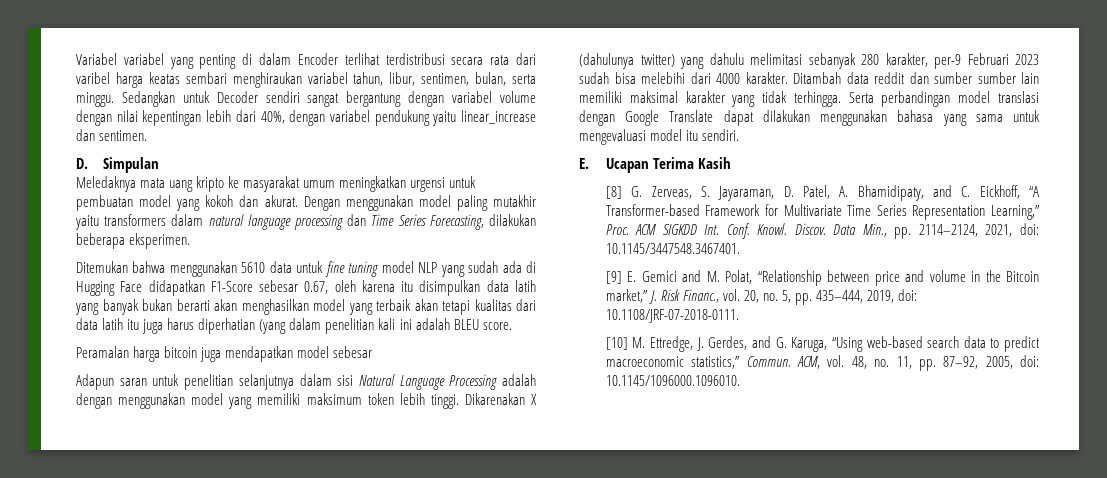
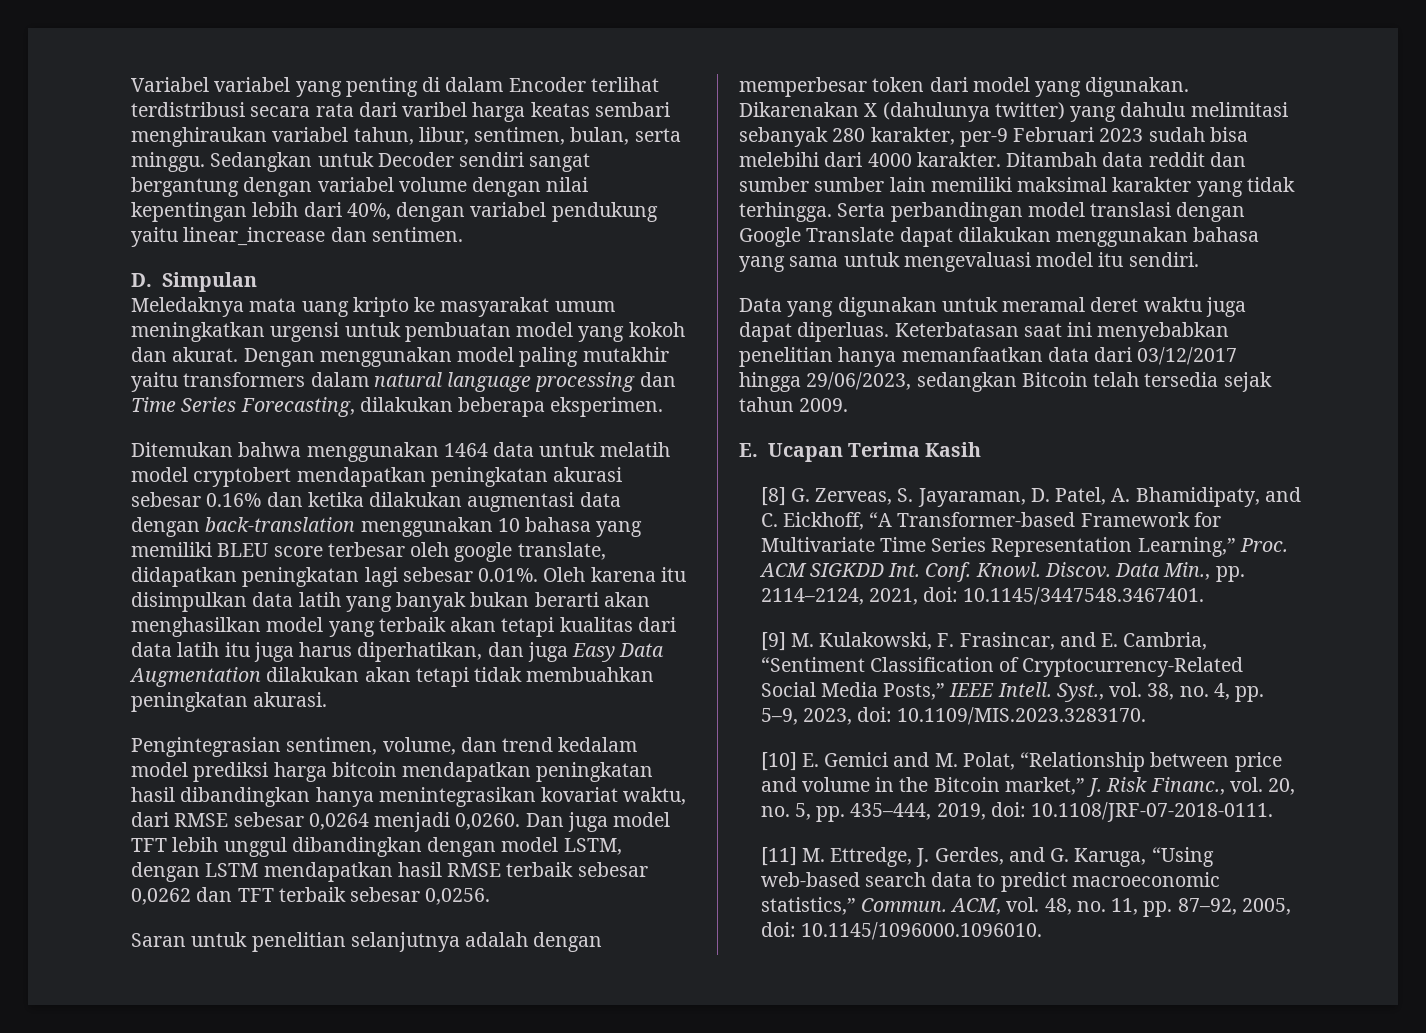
[241,262,266,273] 5610 -> [443,443,488,457] 1464
[324,261,536,277] [76,280,356,296] fine tuning model NLP yang sudah ada di Hugging Face didapatkan F1-Score sebesar 0.67, oleh -> [599,442,670,457] [131,467,623,487] [131,492,621,512] [131,517,643,537] [131,542,606,562] [131,567,586,587] melatih model cryptobert mendapatkan peningkatan akurasi sebesar 0.16% dan ketika dilakukan augmentasi data dengan back-translation menggunakan 10 bahasa yang memiliki BLEU score terbesar oleh google translate, didapatkan peningkatan lagi sebesar 0.01%. Oleh
[198,318,512,334] [76,346,373,362] [76,374,536,390] [76,393,459,409] diperhatian (yang dalam penelitian kali ini adalah BLEU score. // Peramalan harga bitcoin juga mendapatkan model sebesar // Adapun saran untuk penelitian selanjutnya dalam sisi Natural Language Processing adalah dengan menggunakan model yang memiliki maksimum token lebih tinggi. -> [357,642,665,662] [129,667,655,687] [131,692,328,712] [131,737,638,757] [131,762,654,782] [131,787,687,807] [131,812,671,832] [131,837,622,857] [131,862,648,882] [131,887,491,905] [131,932,603,952] [739,77,1190,97] diperhatikan, dan juga Easy Data Augmentation dilakukan akan tetapi tidak membuahkan peningkatan akurasi. // Pengintegrasian sentimen, volume, dan trend kedalam model prediksi harga bitcoin mendapatkan peningkatan hasil dibandingkan hanya menintegrasikan kovariat waktu, dari RMSE sebesar 0,0264 menjadi 0,0260. Dan juga model TFT lebih unggul dibandingkan dengan model LSTM, dengan LSTM mendapatkan hasil RMSE terbaik sebesar 0,0262 dan TFT terbaik sebesar 0,0256. // Saran untuk penelitian selanjutnya adalah dengan memperbesar token dari model yang digunakan.
(740, 135) none -> [739,297,1246,317] [739,322,1230,342] [739,347,1238,367] [739,372,1272,392] [739,397,849,412] // Data yang digunakan untuk meramal deret waktu juga dapat diperluas. Keterbatasan saat ini menyebabkan penelitian hanya memanfaatkan data dari 03/12/2017 hingga 29/06/2023, sedangkan Bitcoin telah tersedia sejak tahun 2009.
(622, 277) none -> [790,632,1208,650] [760,657,1244,677] [760,682,1265,702] [760,707,1147,725] [760,752,797,771] M. Kulakowski, F. Frasincar, and E. Cambria, “Sentiment Classification of Cryptocurrency-Related Social Media Posts,” IEEE Intell. Syst., vol. 38, no. 4, pp. 5–9, 2023, doi: 10.1109/MIS.2023.3283170. // [10]
[605,337,628,350] [10] -> [760,847,797,866] [11]

